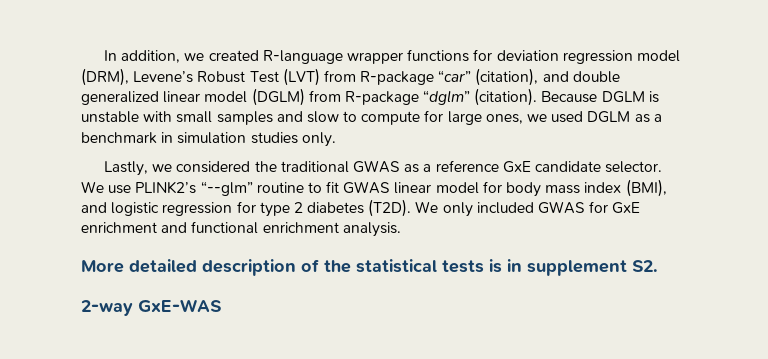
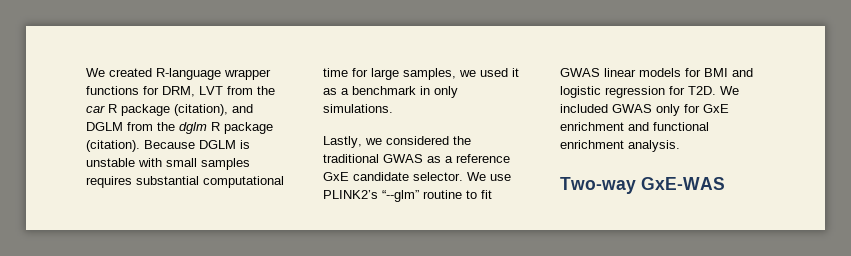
[104,50,205,63] In addition, we -> [86,68,105,77] We
[496,50,680,64] [81,68,620,86] [81,88,471,106] deviation regression model (DRM), Levene’s Robust Test (LVT) from R-package “car” (citation), and double generalized linear model (DGLM) from R-package “dglm” -> [162,86,275,97] [86,104,253,116] [86,122,273,134] DRM, LVT from the car R package (citation), and DGLM from the dglm R package
[276,111,421,125] and slow to compute -> [86,176,284,188] [323,68,348,77] requires substantial computational time
[485,114,523,124] ones, -> [403,68,456,80] samples,
[587,111,631,123] DGLM -> [512,68,519,77] it
[177,132,336,147] simulation studies only. -> [434,86,458,98] [323,104,393,113] only simulations.
[435,179,667,197] [81,199,473,217] model for body mass index (BMI), and logistic regression for type 2 diabetes (T2D). We only -> [639,68,753,77] [560,86,739,98] models for BMI and logistic regression for T2D. We
(586, 207) none -> [656,104,680,116] only
[81,259,658,276] [81,300,133,316] More detailed description of the statistical tests is in supplement S2. // 2-way -> [560,177,636,194] Two-way

